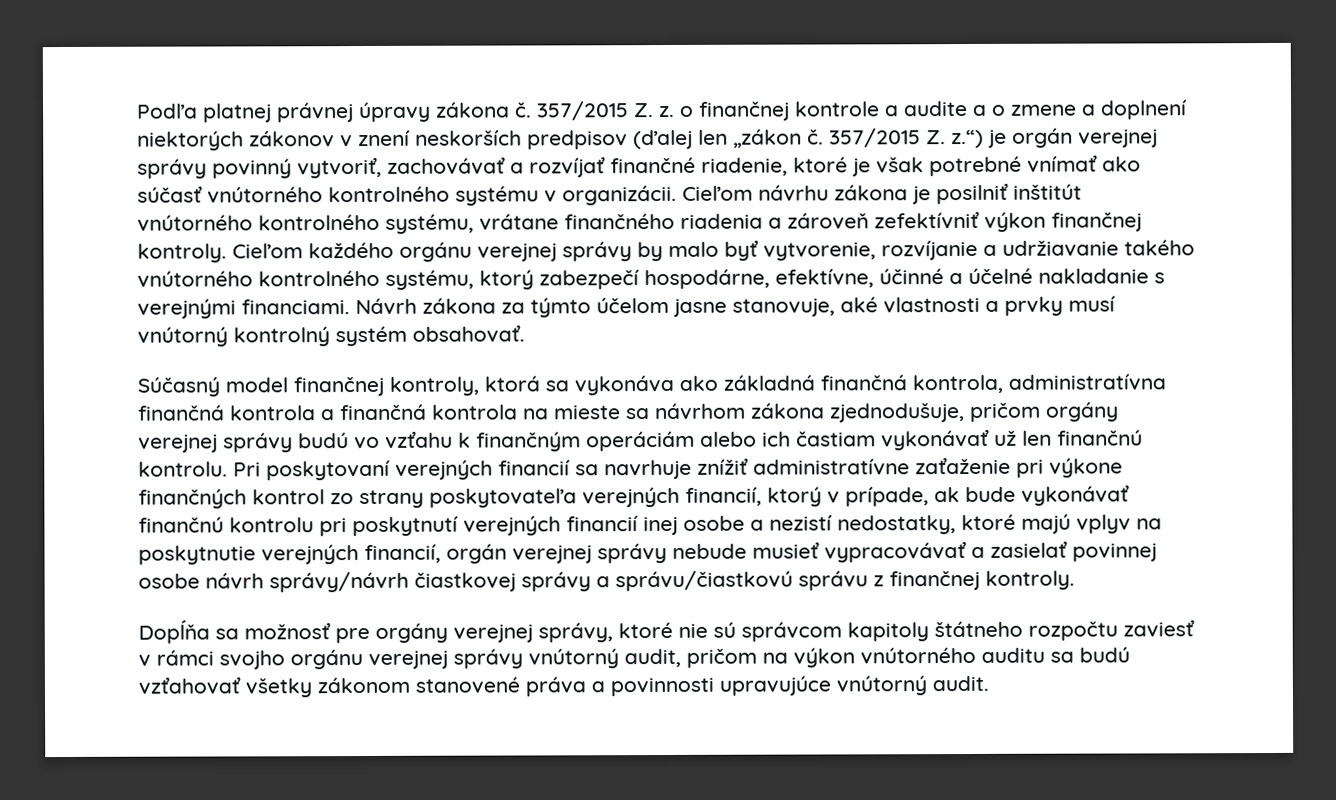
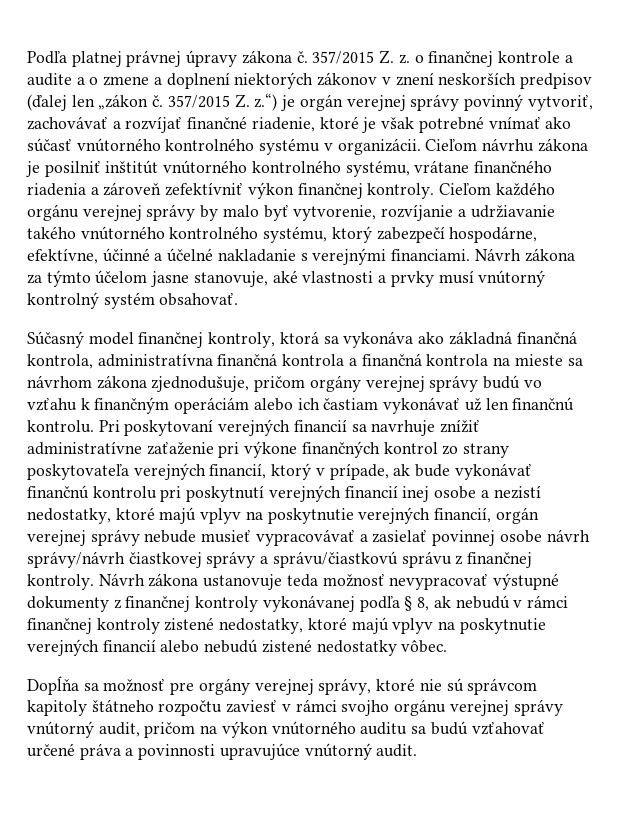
(1075, 580) none -> [98,573,560,590] [27,595,568,612] [27,617,546,634] [27,639,448,656] Návrh zákona ustanovuje teda možnosť nevypracovať výstupné dokumenty z finančnej kontroly vykonávanej podľa § 8, ak nebudú v rámci finančnej kontroly zistené nedostatky, ktoré majú vplyv na poskytnutie verejných financií alebo nebudú zistené nedostatky vôbec.
[245,676,520,698] všetky zákonom stanovené -> [27,743,75,757] určené

